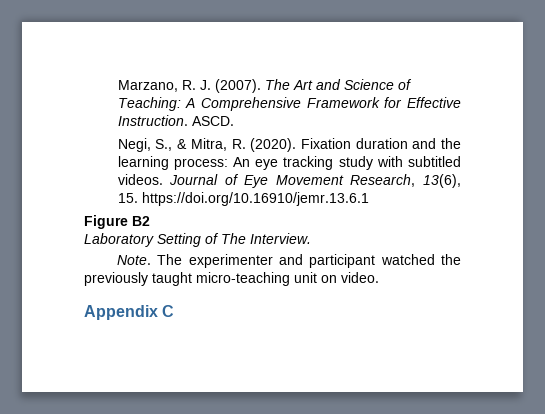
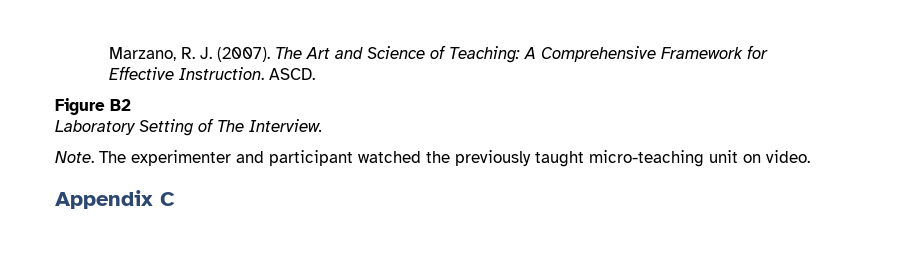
[117,138,461,152] [117,156,461,170] [117,174,461,188] [117,192,369,206] // Negi, S., & Mitra, R. (2020). Fixation duration and the learning process: An eye tracking study with subtitled videos. Journal of Eye Movement Research, 13(6), 15. https://doi.org/10.16910/jemr.13.6.1 -> (316, 74) none

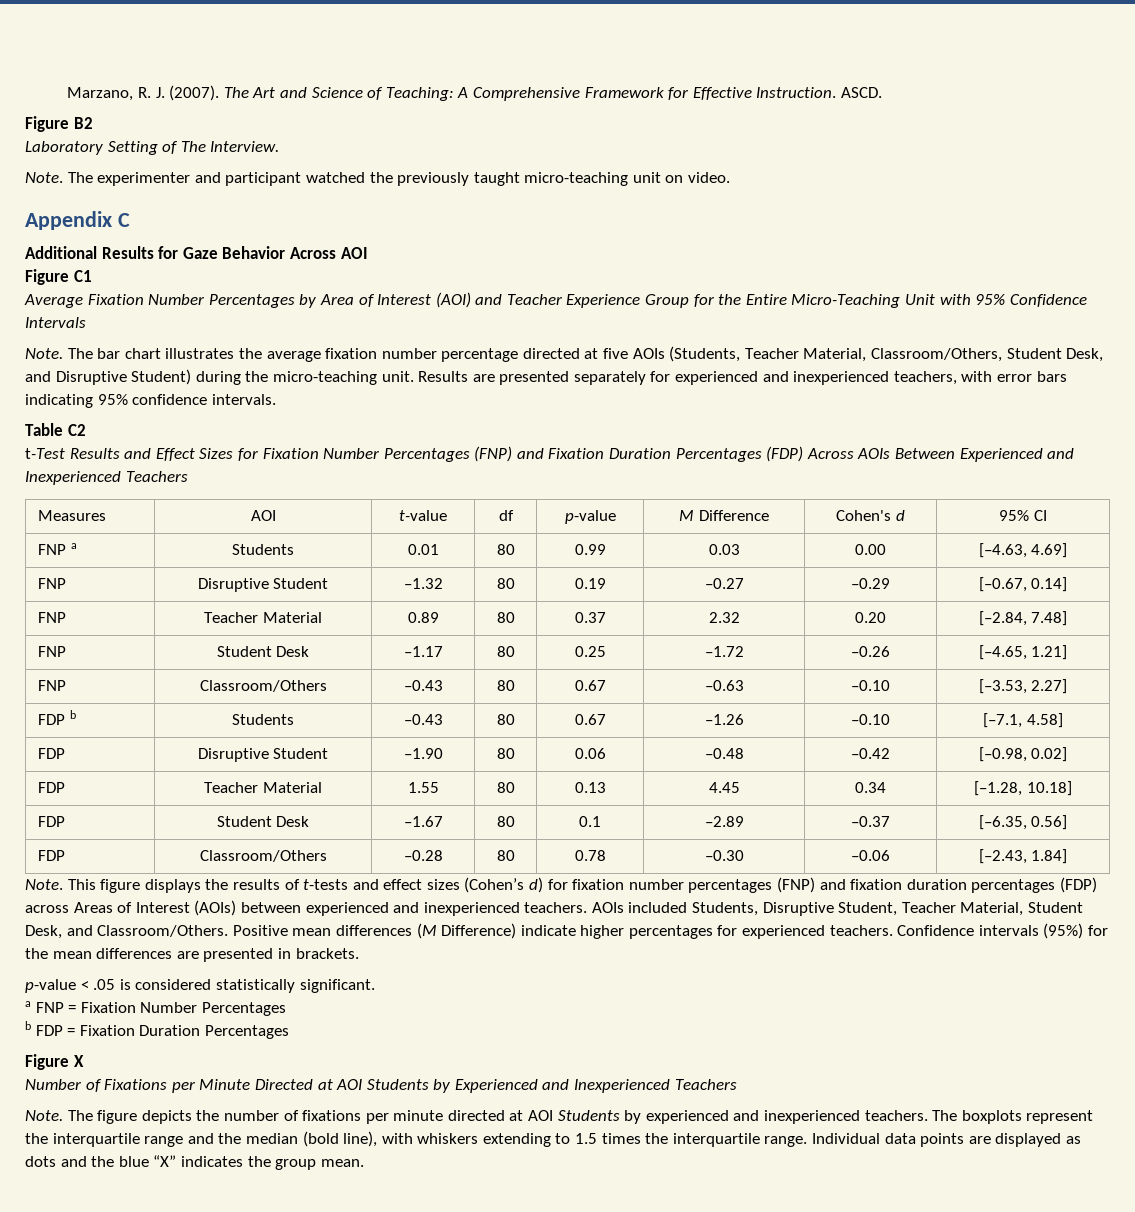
(175, 199) none -> [25,246,368,259] [25,269,92,285] [24,292,1087,308] [25,317,86,328] [25,346,1104,362] [25,369,1067,385] [25,394,276,408] [25,423,86,436] [25,446,1075,462] [25,471,188,485] [38,510,107,521] [250,510,276,521] [399,510,447,521] [498,510,514,521] [564,510,616,524] [679,510,769,521] [836,510,905,521] [999,510,1047,521] [38,543,77,555] [232,544,294,555] [407,544,439,555] [496,544,515,555] [574,544,606,555] [708,544,740,555] [855,544,886,555] [978,543,1068,558] [38,578,67,589] [197,578,329,592] [403,578,443,589] [496,578,515,589] [574,578,606,589] [704,578,744,589] [851,578,890,589] [978,577,1068,592] [38,612,67,623] [204,612,322,623] [407,612,439,623] [496,612,515,623] [574,612,606,623] [708,612,740,623] [855,612,886,623] [978,611,1068,626] [38,646,67,657] [216,646,310,657] [403,646,443,657] [496,646,515,657] [574,646,606,657] [704,646,744,657] [851,646,890,657] [978,645,1068,660] [38,680,67,691] [199,680,327,692] [403,680,443,691] [496,680,515,691] [574,680,606,691] [704,680,744,691] [851,680,890,691] [978,679,1068,694] [38,710,76,725] [232,714,294,725] [403,714,443,725] [496,714,515,725] [574,714,606,725] [704,714,744,725] [851,714,890,725] [983,713,1063,728] [38,748,66,759] [197,748,329,762] [403,748,443,759] [496,748,515,759] [574,748,606,759] [704,748,744,759] [851,748,890,759] [978,747,1068,762] [38,782,66,793] [204,782,322,793] [407,782,439,793] [496,782,515,793] [574,782,606,793] [708,782,740,793] [855,782,886,793] [974,781,1072,796] [38,816,66,827] [216,816,310,827] [403,816,443,827] [496,816,515,827] [579,816,601,827] [704,816,744,827] [851,816,890,827] [978,815,1068,830] [38,850,66,861] [199,850,327,862] [403,850,443,861] [496,850,515,861] [574,850,606,861] [704,850,744,861] [851,850,890,861] [978,849,1068,864] [25,877,1097,893] [25,900,1084,916] [25,923,1109,939] [25,948,359,962] [25,979,375,993] [25,1001,286,1016] [25,1021,289,1039] [25,1054,84,1070] [25,1079,737,1093] [25,1110,1094,1124] [25,1131,1081,1147] [25,1155,364,1170] // Additional Results for Gaze Behavior Across AOI // Figure C1 // Average Fixation Number Percentages by Area of Interest (AOI) and Teacher Experience Group for the Entire Micro-Teaching Unit with 95% Confidence Intervals // Note. The bar chart illustrates the average fixation number percentage directed at five AOIs (Students, Teacher Material, Classroom/Others, Student Desk, and Disruptive Student) during the micro-teaching unit. Results are presented separately for experienced and inexperienced teachers, with error bars indicating 95% confidence intervals. // Table C2 // t-Test Results and Effect Sizes for Fixation Number Percentages (FNP) and Fixation Duration Percentages (FDP) Across AOIs Between Experienced and Inexperienced Teachers // Measures | AOI | t-value | df | p-value | M Difference | Cohen's d | 95% CI // FNP a | Students | 0.01 | 80 | 0.99 | 0.03 | 0.00 | [–4.63, 4.69] // FNP | Disruptive Student | –1.32 | 80 | 0.19 | –0.27 | –0.29 | [–0.67, 0.14] // FNP | Teacher Material | 0.89 | 80 | 0.37 | 2.32 | 0.20 | [–2.84, 7.48] // FNP | Student Desk | –1.17 | 80 | 0.25 | –1.72 | –0.26 | [–4.65, 1.21] // FNP | Classroom/Others | –0.43 | 80 | 0.67 | –0.63 | –0.10 | [–3.53, 2.27] // FDP b | Students | –0.43 | 80 | 0.67 | –1.26 | –0.10 | [–7.1, 4.58] // FDP | Disruptive Student | –1.90 | 80 | 0.06 | –0.48 | –0.42 | [–0.98, 0.02] // FDP | Teacher Material | 1.55 | 80 | 0.13 | 4.45 | 0.34 | [–1.28, 10.18] // FDP | Student Desk | –1.67 | 80 | 0.1 | –2.89 | –0.37 | [–6.35, 0.56] // FDP | Classroom/Others | –0.28 | 80 | 0.78 | –0.30 | –0.06 | [–2.43, 1.84] // Note. This figure displays the results of t-tests and effect sizes (Cohen’s d) for fixation number percentages (FNP) and fixation duration percentages (FDP) across Areas of Interest (AOIs) between experienced and inexperienced teachers. AOIs included Students, Disruptive Student, Teacher Material, Student Desk, and Classroom/Others. Positive mean differences (M Difference) indicate higher percentages for experienced teachers. Confidence intervals (95%) for the mean differences are presented in brackets. // p-value < .05 is considered statistically significant. // a FNP = Fixation Number Percentages // b FDP = Fixation Duration Percentages // Figure X // Number of Fixations per Minute Directed at AOI Students by Experienced and Inexperienced Teachers // Note. The figure depicts the number of fixations per minute directed at AOI Students by experienced and inexperienced teachers. The boxplots represent the interquartile range and the median (bold line), with whiskers extending to 1.5 times the interquartile range. Individual data points are displayed as dots and the blue “X” indicates the group mean.

